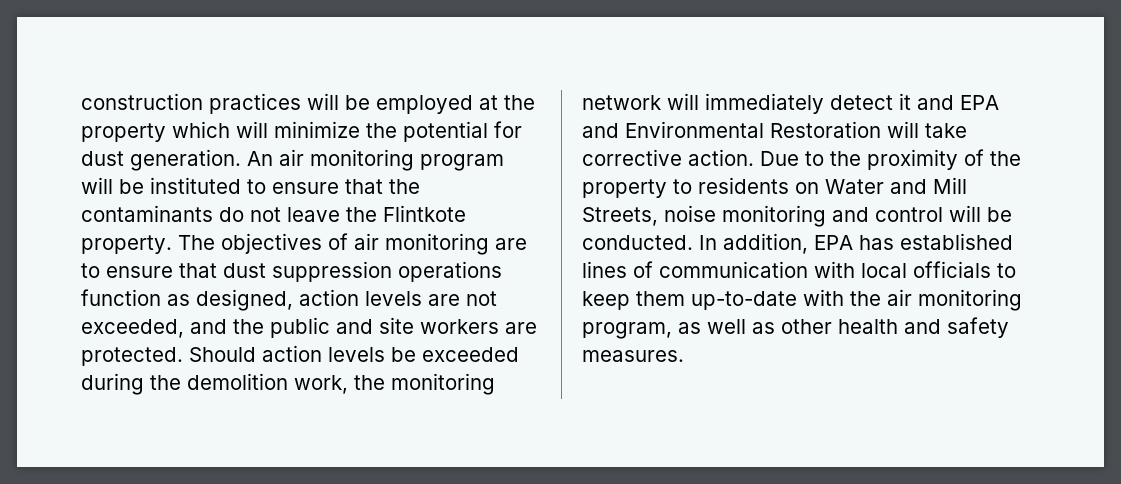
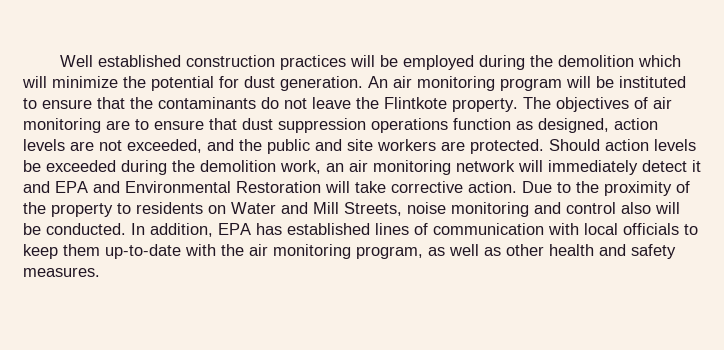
(81, 101) none -> [60,55,182,67] Well established
[479,95,535,110] [81,123,166,142] at the property -> [479,55,635,70] during the demolition
[354,375,385,390] the -> [326,160,368,172] an air
(943, 214) none -> [621,202,651,214] also

